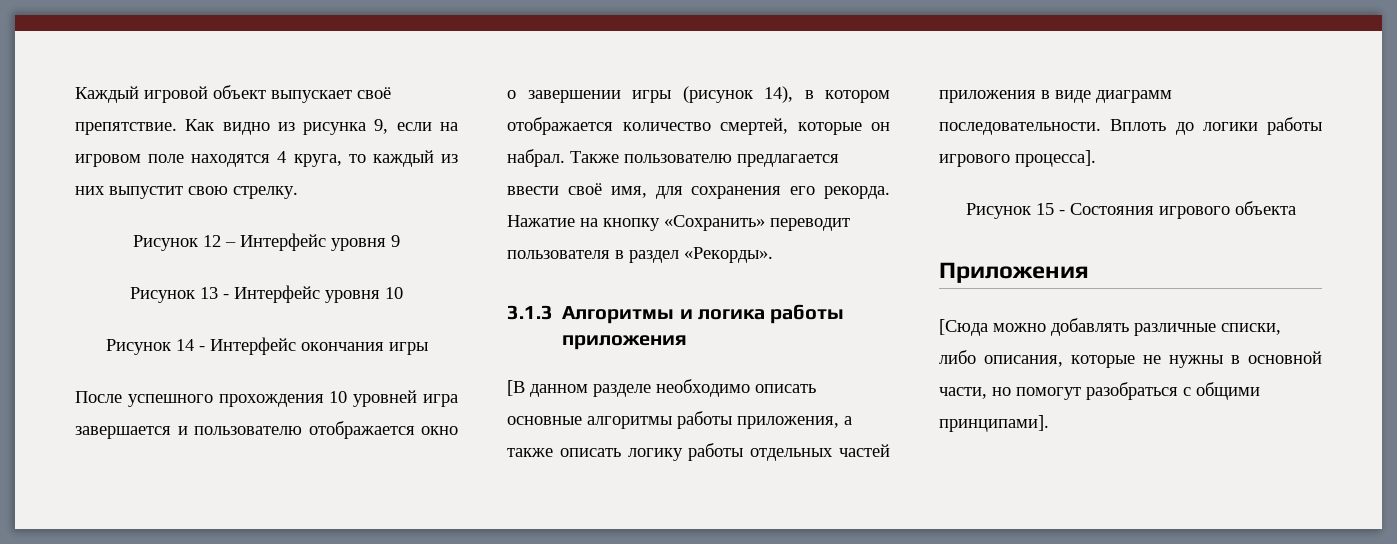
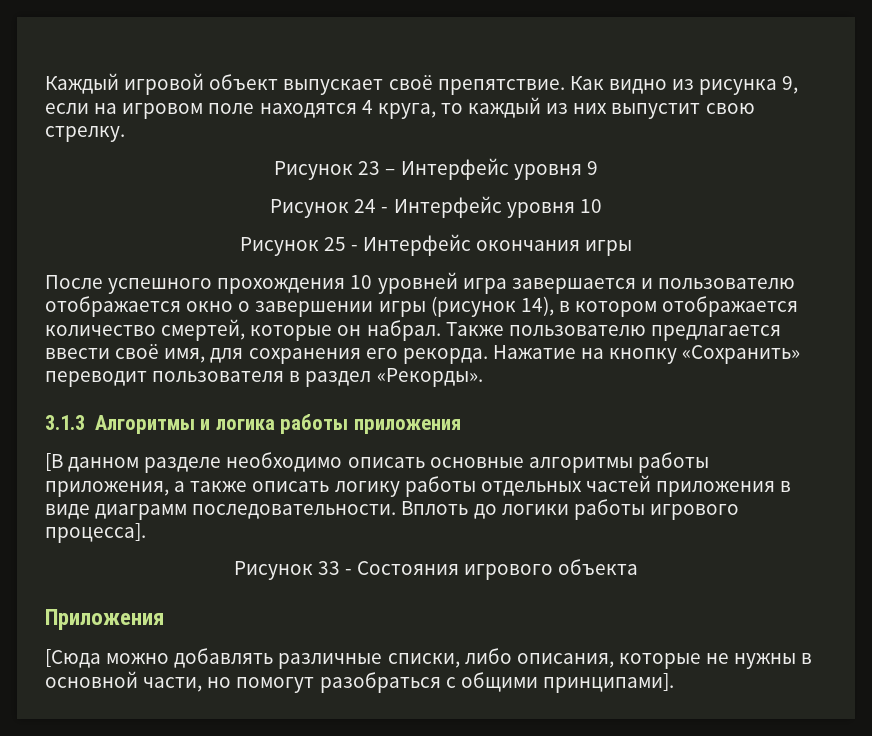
[203,235,221,247] 12 -> [358,161,381,175] 23
[200,287,218,299] 13 -> [354,199,377,213] 24
[175,339,194,351] 14 -> [323,237,346,251] 25
[1035,203,1054,215] 15 -> [317,561,340,575] 33

